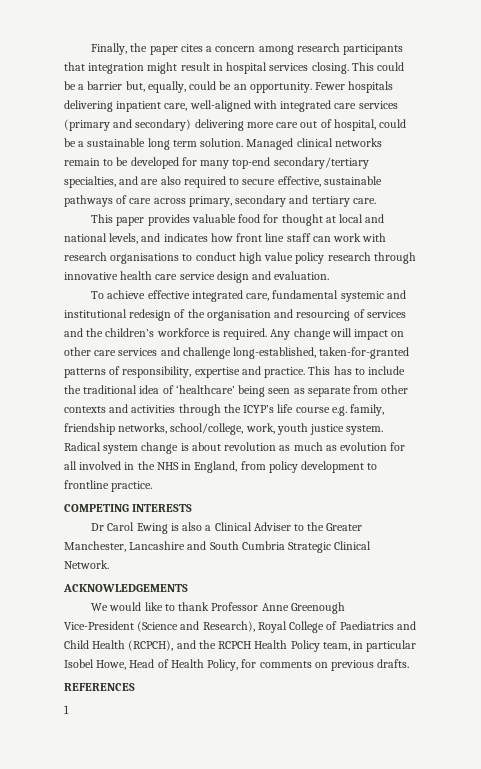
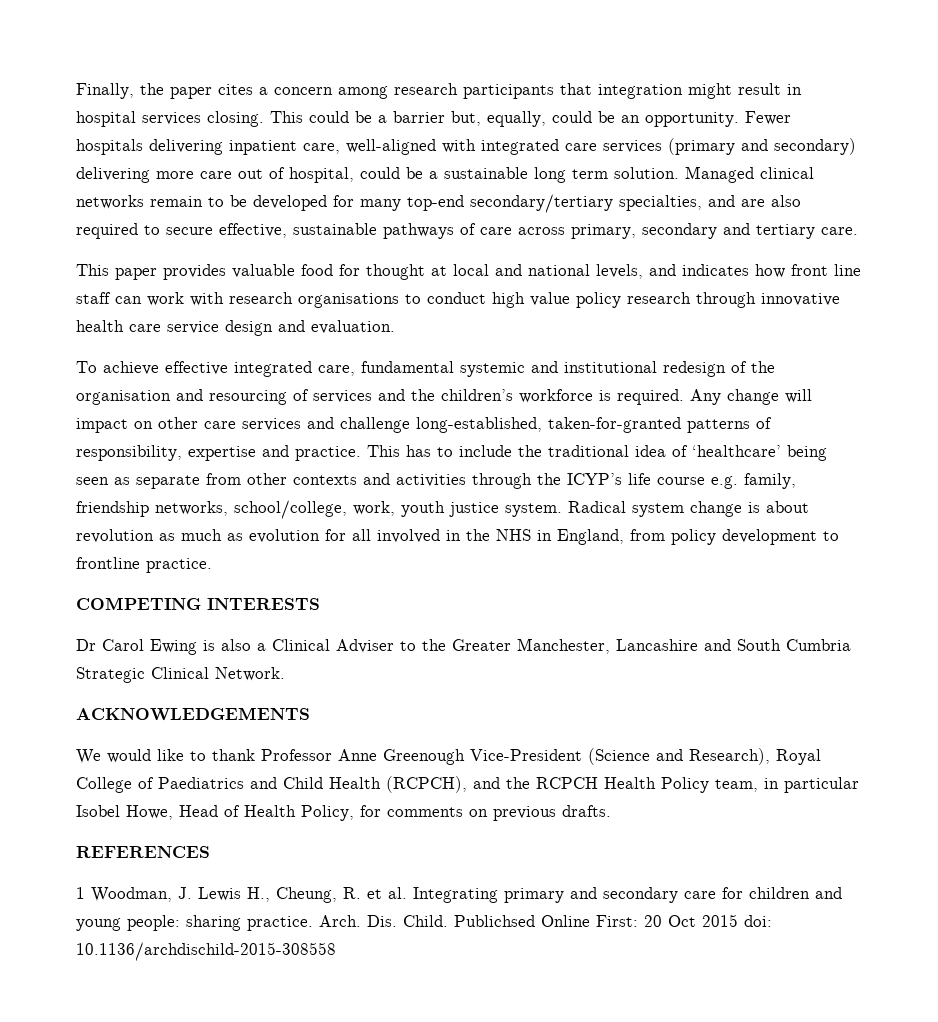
(69, 709) none -> [91,887,842,903] [76,914,772,931] [76,942,336,961] Woodman, J. Lewis H., Cheung, R. et al. Integrating primary and secondary care for children and young people: sharing practice. Arch. Dis. Child. Publichsed Online First: 20 Oct 2015 doi: 10.1136/archdischild-2015-308558

